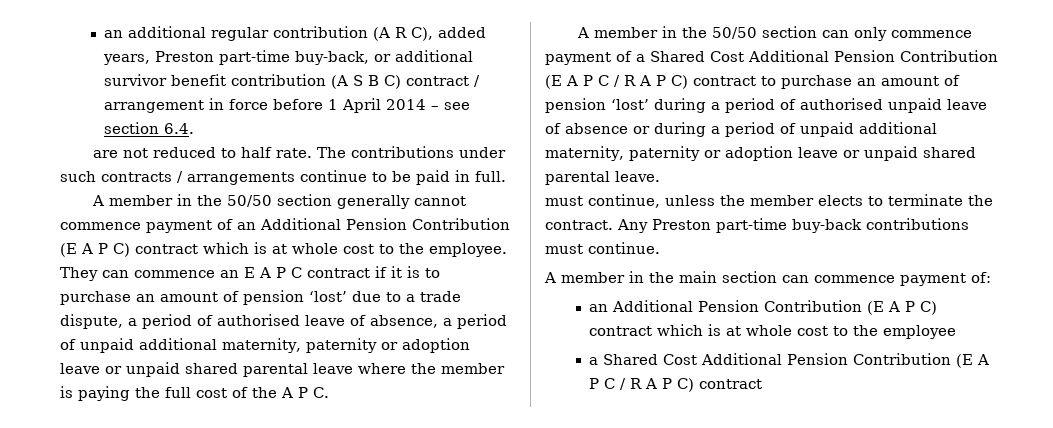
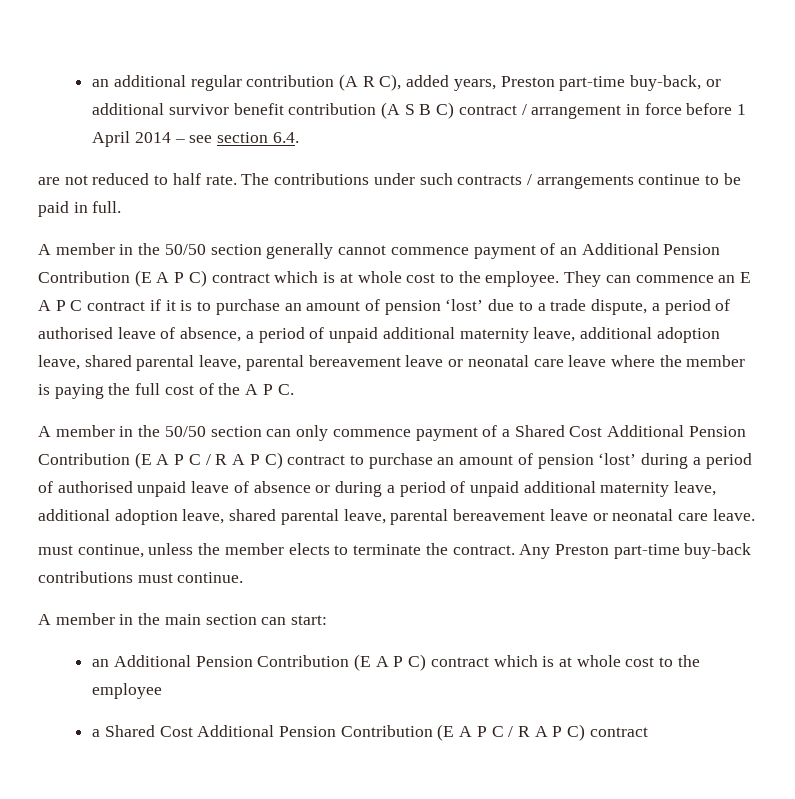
[222,338,470,353] [60,362,308,377] maternity, paternity or adoption leave or unpaid shared parental -> [459,327,720,343] [38,355,564,371] maternity leave, additional adoption leave, shared parental leave, parental bereavement leave or neonatal care
[545,146,976,161] [545,171,610,185] maternity, paternity or adoption leave or unpaid shared parental -> [600,481,717,497] [38,509,708,525] maternity leave, additional adoption leave, shared parental leave, parental bereavement leave or neonatal care
[814,272,991,286] commence payment of: -> [291,615,328,625] start:

